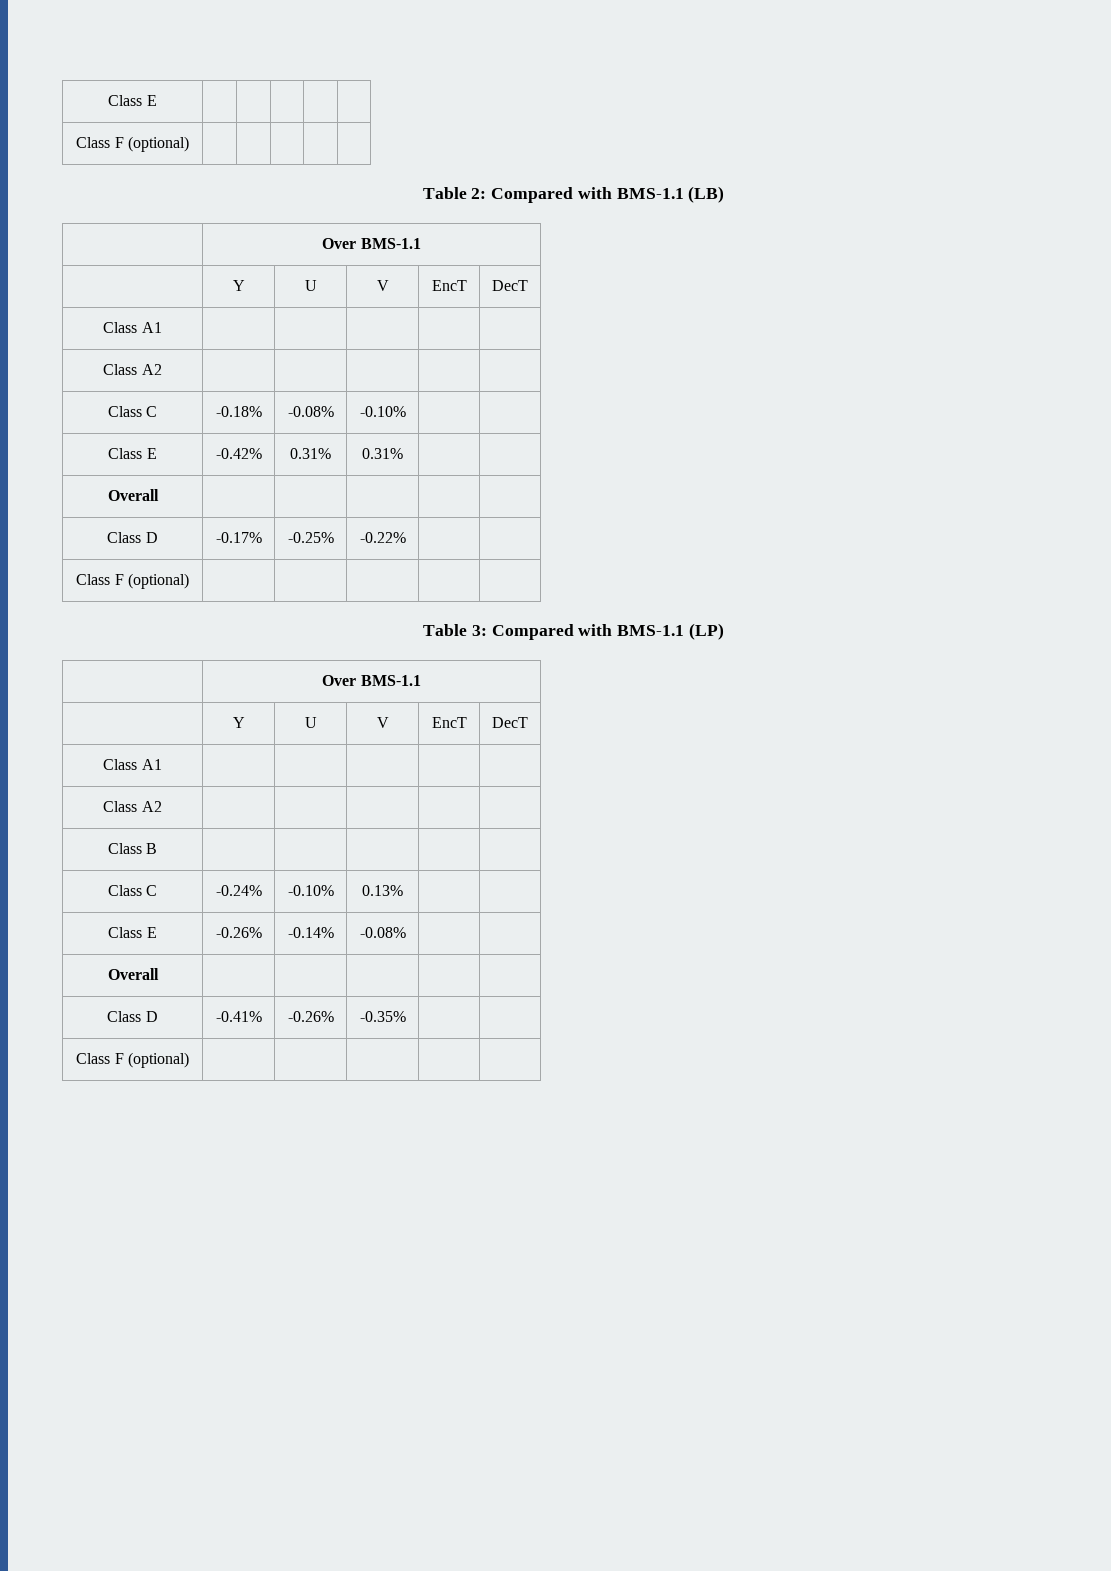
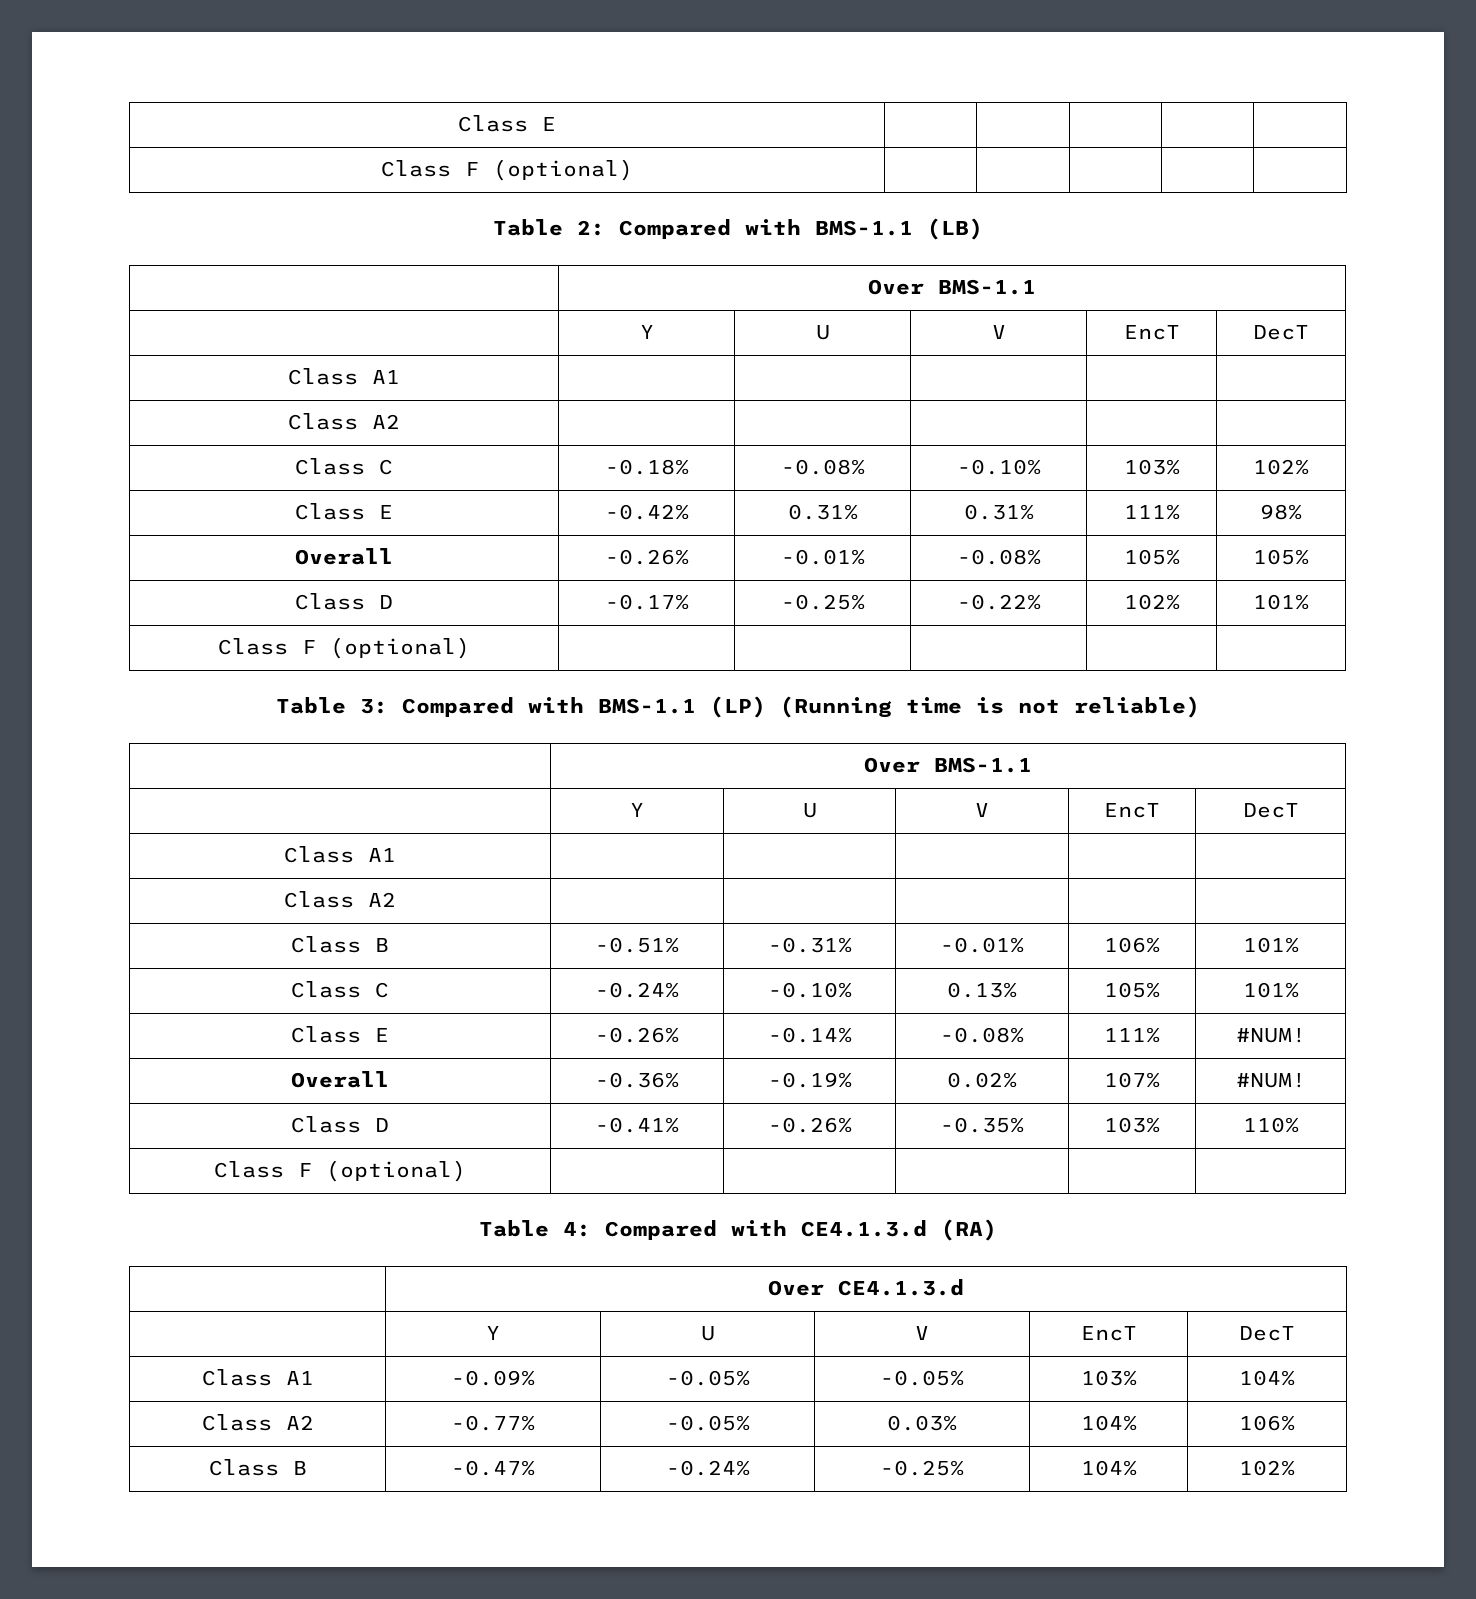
(406, 411) | -> [1123,459,1180,475] [1253,459,1309,475] 103% | 102%
[107,489,159,501] | // Overall | | | | | -> [1123,504,1180,520] [1260,504,1302,520] [295,548,393,565] [604,549,689,565] [780,549,865,565] [956,549,1041,565] [1123,549,1180,565] [1253,549,1309,565] 111% | 98% // Overall | -0.26% | -0.01% | -0.08% | 105% | 105%
(406, 537) | -> [1123,594,1180,610] [1253,594,1309,610] 102% | 101%
(724, 631) none -> [780,696,1200,718] (Running time is not reliable)
(158, 848) | | | | -> [595,937,679,953] [767,937,852,953] [940,937,1024,953] [1104,937,1160,953] [1242,937,1299,953] -0.51% | -0.31% | -0.01% | 106% | 101%
(403, 890) | -> [1104,982,1160,998] [1242,982,1299,998] 105% | 101%
[107,968,159,980] | // Overall | | | | | -> [1104,1027,1160,1043] [1235,1028,1306,1043] [291,1071,389,1088] [595,1072,679,1088] [767,1072,852,1088] [947,1072,1017,1088] [1104,1072,1160,1088] [1235,1073,1306,1088] 111% | #NUM! // Overall | -0.36% | -0.19% | 0.02% | 107% | #NUM!
[76,1052,189,1068] | // Class F (optional) | | | | | -> [1104,1117,1160,1133] [1242,1117,1299,1133] [214,1160,466,1182] [479,1219,997,1241] [768,1279,965,1296] [486,1326,500,1340] [700,1326,715,1341] [915,1326,929,1340] [1080,1326,1137,1341] [1239,1326,1295,1341] [201,1369,314,1386] [451,1370,535,1386] [665,1370,750,1386] [880,1370,964,1386] [1080,1370,1137,1386] [1239,1370,1295,1386] [201,1414,314,1431] [451,1415,535,1431] [665,1415,750,1431] [887,1415,957,1431] [1080,1415,1137,1431] [1239,1415,1295,1431] [208,1459,307,1476] [451,1460,535,1476] [665,1460,750,1476] [880,1460,964,1476] [1080,1460,1137,1476] [1239,1460,1295,1476] 103% | 110% // Class F (optional) | | | | | // Table 4: Compared with CE4.1.3.d (RA) // | Over CE4.1.3.d // | Y | U | V | EncT | DecT // Class A1 | -0.09% | -0.05% | -0.05% | 103% | 104% // Class A2 | -0.77% | -0.05% | 0.03% | 104% | 106% // Class B | -0.47% | -0.24% | -0.25% | 104% | 102%

